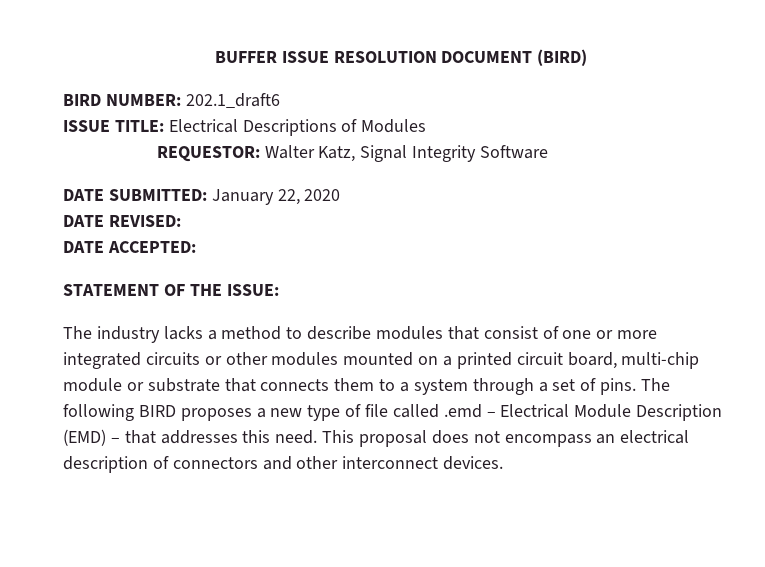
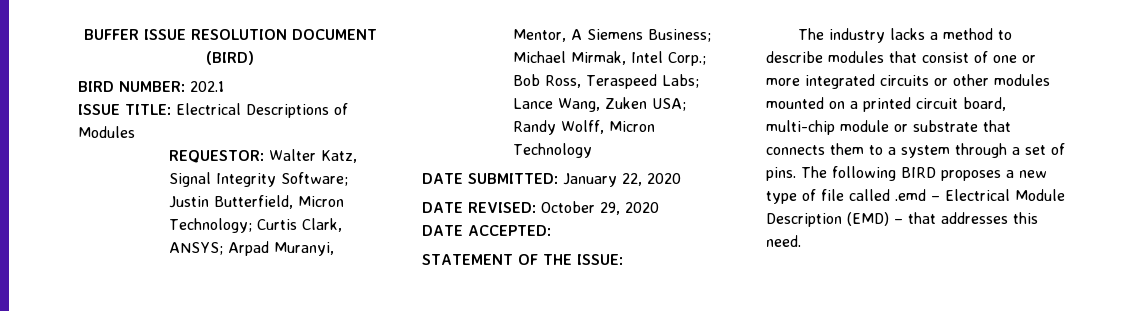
[185,93,280,108] 202.1_draft6 -> [190,81,224,92] 202.1
[480,145,549,159] Software -> [281,172,349,186] [169,195,345,209] [169,218,343,233] [169,241,335,256] [513,29,712,42] [513,51,707,66] [513,74,700,89] [513,97,687,112] [513,120,656,135] [513,143,593,158] Software; Justin Butterfield, Micron Technology; Curtis Clark, ANSYS; Arpad Muranyi, Mentor, A Siemens Business; Michael Mirmak, Intel Corp.; Bob Ross, Teraspeed Labs; Lance Wang, Zuken USA; Randy Wolff, Micron Technology
(181, 221) none -> [541,201,659,215] October 29, 2020
[322,430,690,447] [63,456,504,473] This proposal does not encompass an electrical description of connectors and other interconnect devices. -> (801, 241) none

